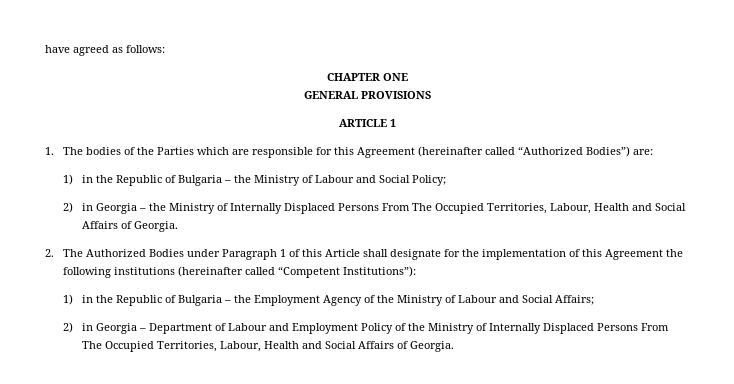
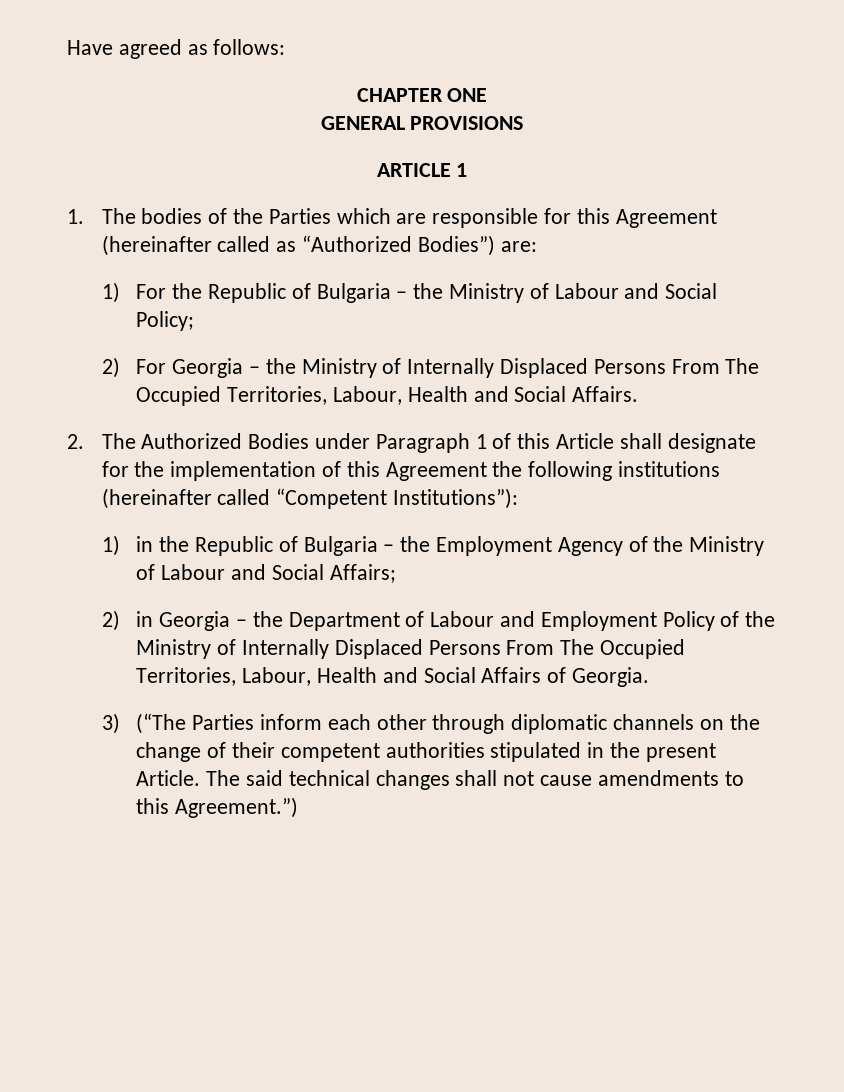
[45,45,70,53] have -> [67,40,113,55] Have
(516, 151) none -> [276,241,297,252] as
[81,175,93,183] in -> [136,284,167,299] For
[81,203,93,211] in -> [136,359,167,374] For
[81,221,178,232] Affairs of Georgia. -> [572,386,639,402] Affairs.
(146, 329) none -> [252,611,283,627] the
(454, 346) none -> [101,713,760,734] [136,742,716,762] [136,770,744,790] [136,797,299,818] // 3) (“The Parties inform each other through diplomatic channels on the change of their competent authorities stipulated in the present Article. The said technical changes shall not cause amendments to this Agreement.”)

